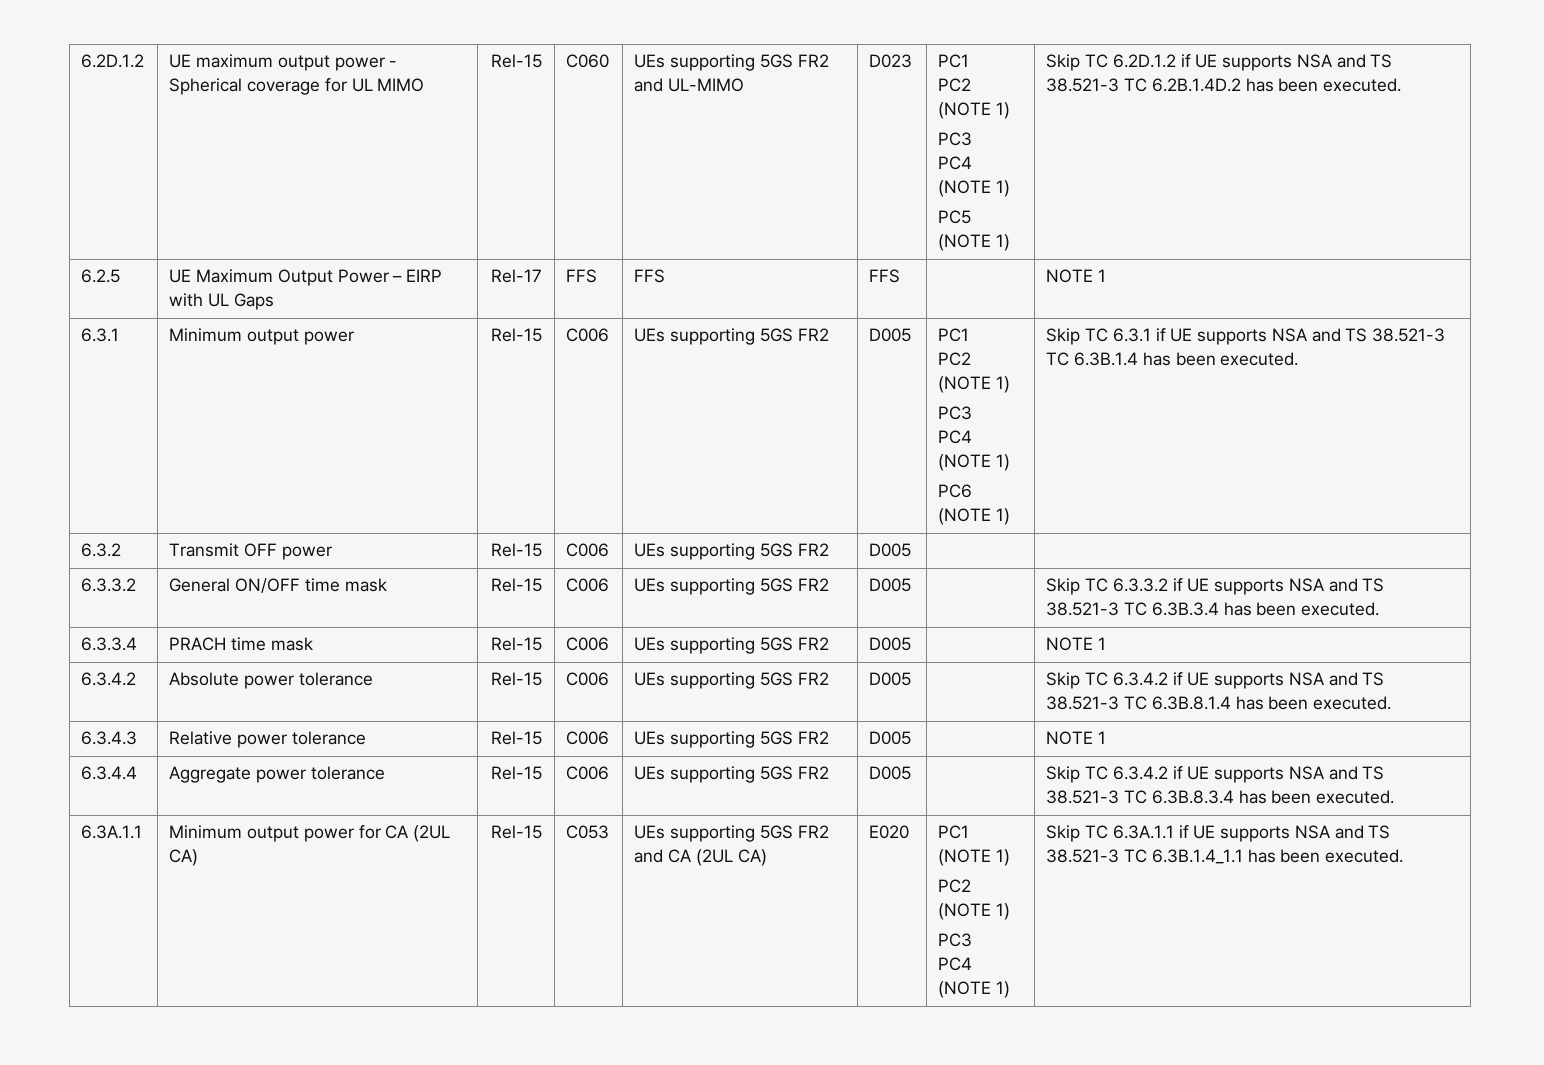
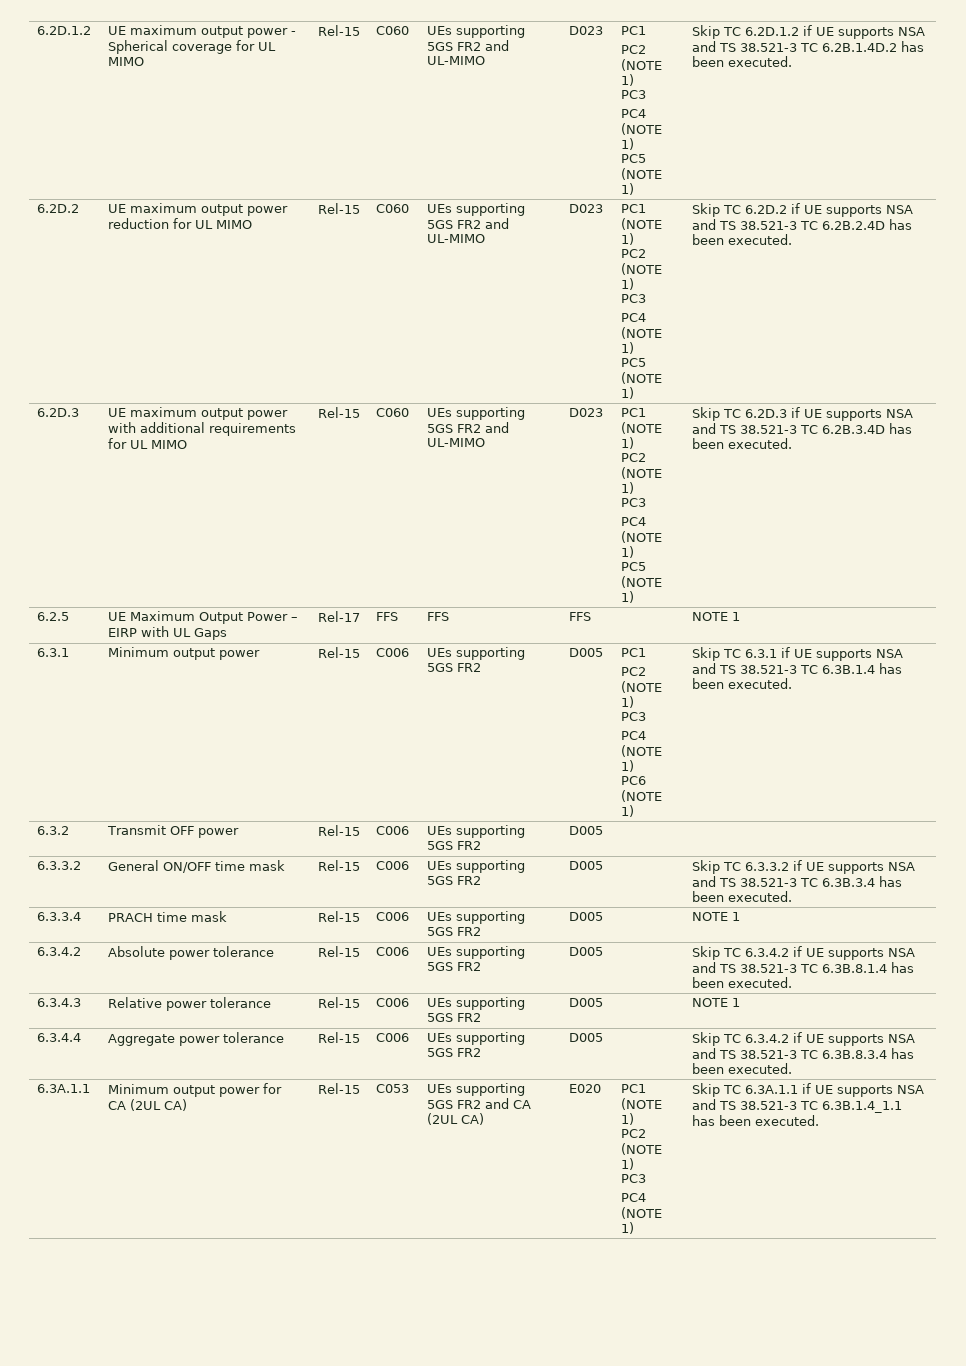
(1402, 85) none -> [37,204,80,213] [108,203,289,216] [108,218,253,229] [318,203,360,214] [376,204,410,213] [427,203,526,216] [427,218,510,229] [427,234,486,243] [569,204,604,213] [621,204,647,213] [621,218,663,230] [621,233,635,245] [621,249,647,258] [621,263,663,275] [621,278,635,290] [621,294,647,303] [621,313,647,322] [621,327,663,339] [621,342,635,354] [621,358,647,367] [621,372,663,384] [621,387,635,399] [692,203,914,217] [692,219,913,230] [692,234,793,245] [37,408,80,417] [108,407,289,420] [108,422,297,436] [108,438,188,449] [318,407,360,418] [376,408,410,417] [427,407,526,420] [427,422,510,433] [427,438,486,447] [569,408,604,417] [621,408,647,417] [621,422,663,434] [621,437,635,449] [621,453,647,462] [621,467,663,479] [621,482,635,494] [621,498,647,507] [621,517,647,526] [621,531,663,543] [621,546,635,558] [621,562,647,571] [621,576,663,588] [621,591,635,603] [692,407,914,421] [692,423,913,434] [692,438,793,449] // 6.2D.2 | UE maximum output power reduction for UL MIMO | Rel-15 | C060 | UEs supporting 5GS FR2 and UL-MIMO | D023 | PC1 (NOTE 1) // PC2 (NOTE 1) // PC3 // PC4 (NOTE 1) // PC5 (NOTE 1) | Skip TC 6.2D.2 if UE supports NSA and TS 38.521-3 TC 6.2B.2.4D has been executed. // 6.2D.3 | UE maximum output power with additional requirements for UL MIMO | Rel-15 | C060 | UEs supporting 5GS FR2 and UL-MIMO | D023 | PC1 (NOTE 1) // PC2 (NOTE 1) // PC3 // PC4 (NOTE 1) // PC5 (NOTE 1) | Skip TC 6.2D.3 if UE supports NSA and TS 38.521-3 TC 6.2B.3.4D has been executed.

